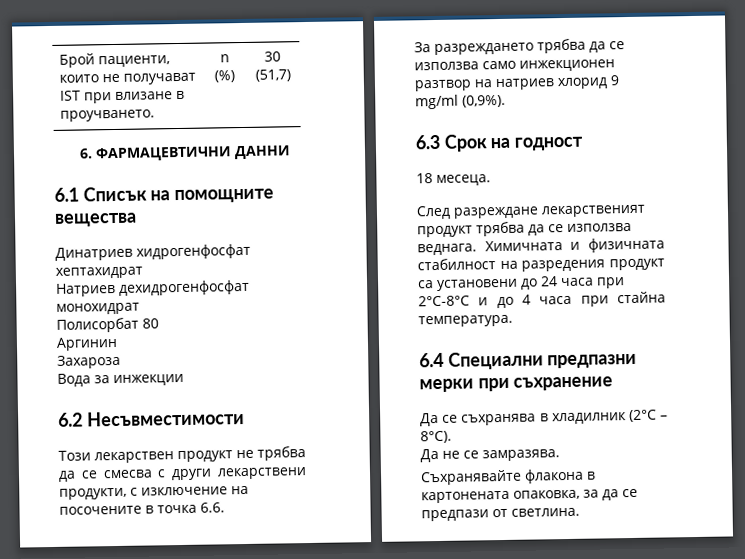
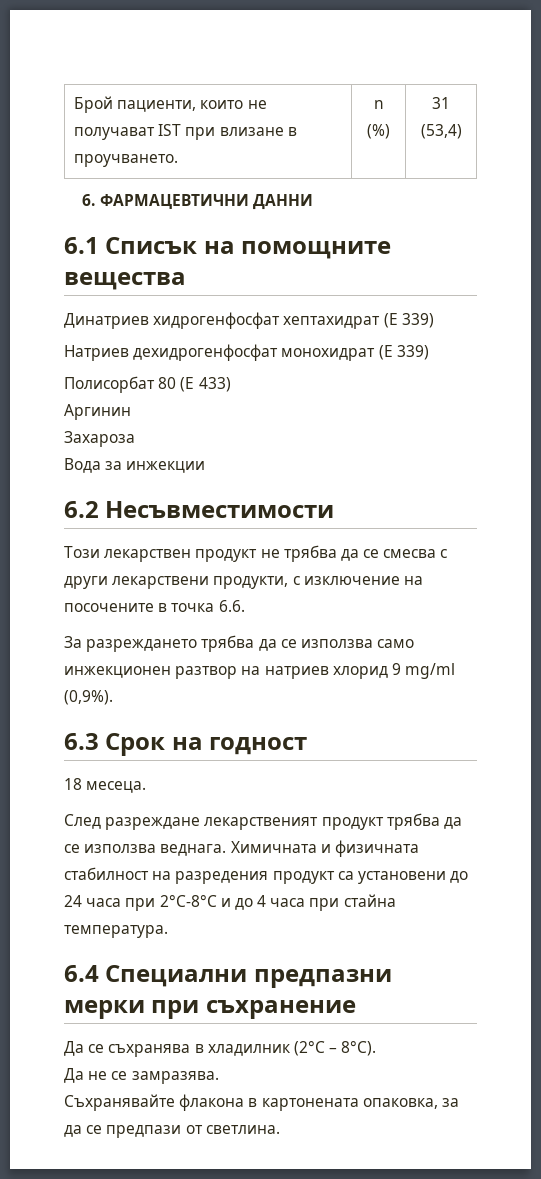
[264,51,281,62] [254,69,291,82] 30 (51,7) -> [432,97,450,109] [420,124,462,139] 31 (53,4)
(143, 272) none -> [383,313,434,328] (E 339)
(140, 308) none -> [378,345,429,360] (E 339)
(159, 323) none -> [180,377,231,392] (E 433)

